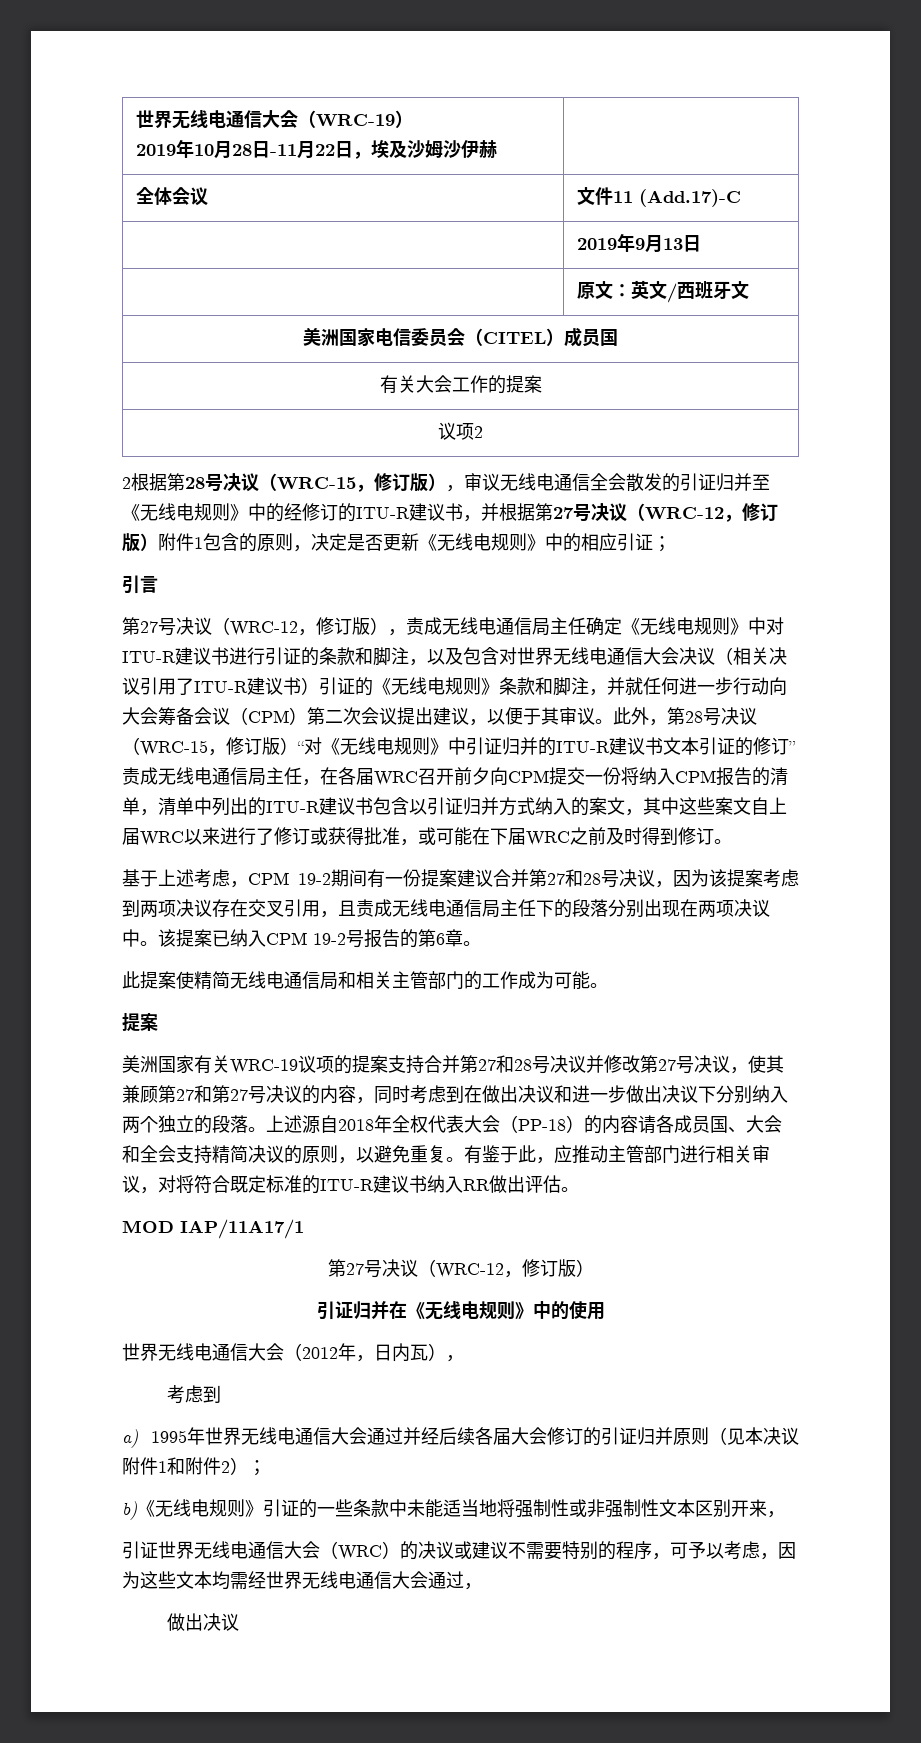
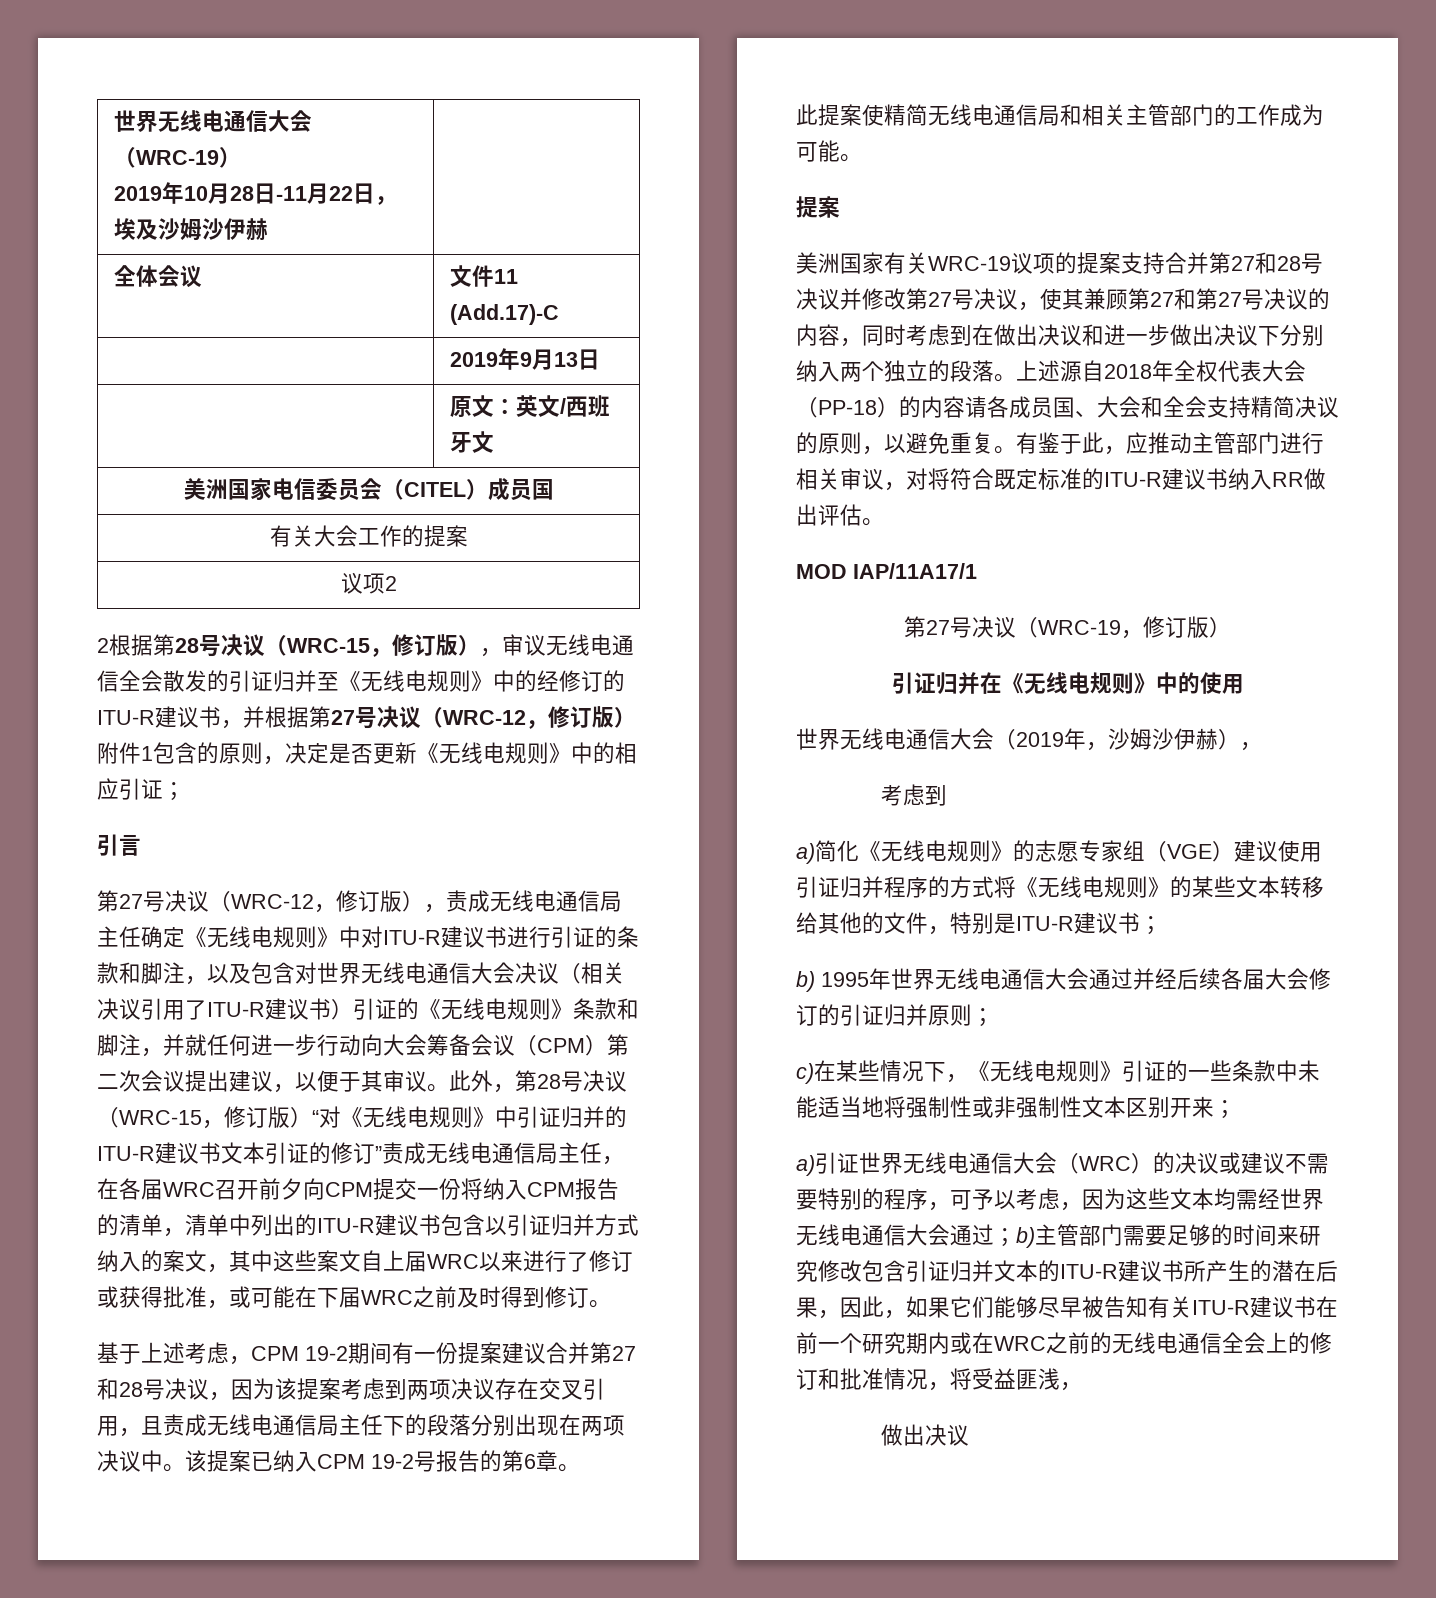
[435,1263,504,1278] WRC-12 -> [1038,620,1121,635] WRC-19
[302,1343,428,1362] 2012年，日内瓦 -> [1016,728,1218,751] 2019年，沙姆沙伊赫
(138, 1438) none -> [815,840,1322,862] [796,876,1324,898] [796,912,1162,935] [796,971,815,992] 简化《无线电规则》的志愿专家组（VGE）建议使用引证归并程序的方式将《无线电规则》的某些文本转移给其他的文件，特别是ITU-R建议书； // b)
[709,1427,799,1445] [122,1457,266,1476] [122,1501,137,1520] （见本决议附件1和附件2）； // b) -> [972,1008,994,1027] [796,1060,968,1084] ； // c)在某些情况下，
[767,1511,785,1518] ， // -> [1214,1100,1236,1119] [796,1155,815,1176] ； // a)
(464, 1580) none -> [994,1224,1321,1248] [796,1260,1338,1282] [796,1296,1338,1319] [796,1332,1332,1354] [796,1368,1060,1391] ；b)主管部门需要足够的时间来研究修改包含引证归并文本的ITU-R建议书所产生的潜在后果，因此，如果它们能够尽早被告知有关ITU-R建议书在前一个研究期内或在WRC之前的无线电通信全会上的修订和批准情况，将受益匪浅

